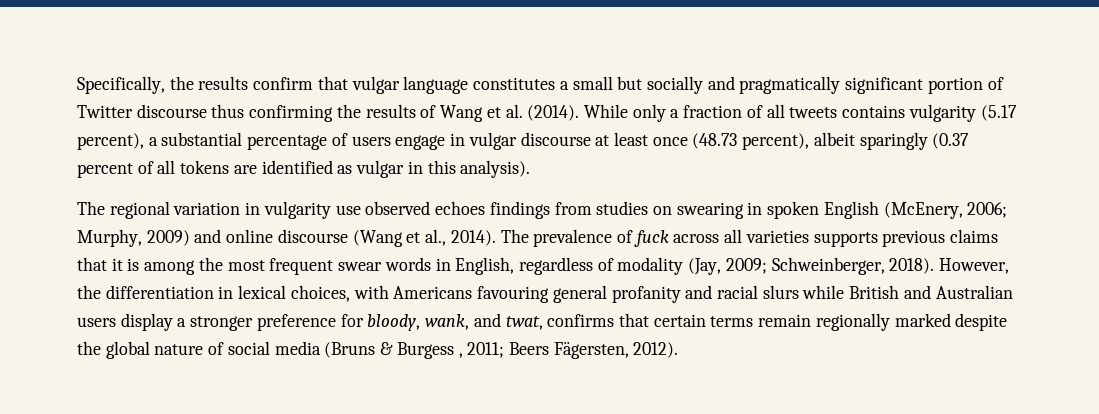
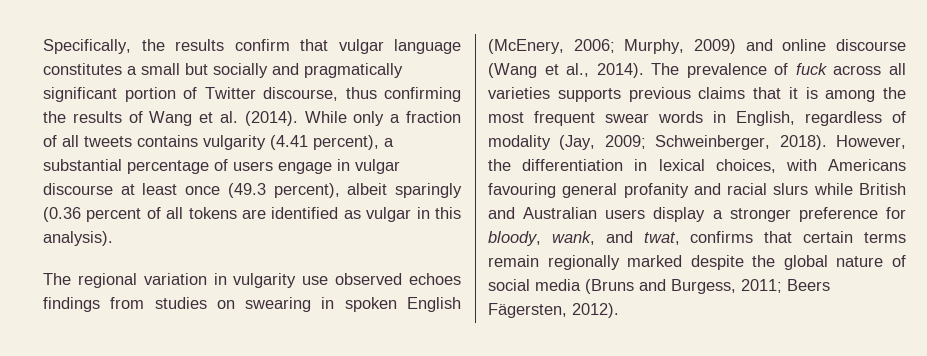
[136,104,207,118] discourse -> [263,87,338,101] discourse,
[980,105,1017,121] (5.17 -> [270,135,308,150] (4.41
[692,133,738,149] (48.73 -> [227,183,266,198] (49.3
[932,133,970,149] (0.37 -> [43,207,81,222] (0.36
[380,342,463,359] & Burgess , -> [639,279,736,294] and Burgess,

